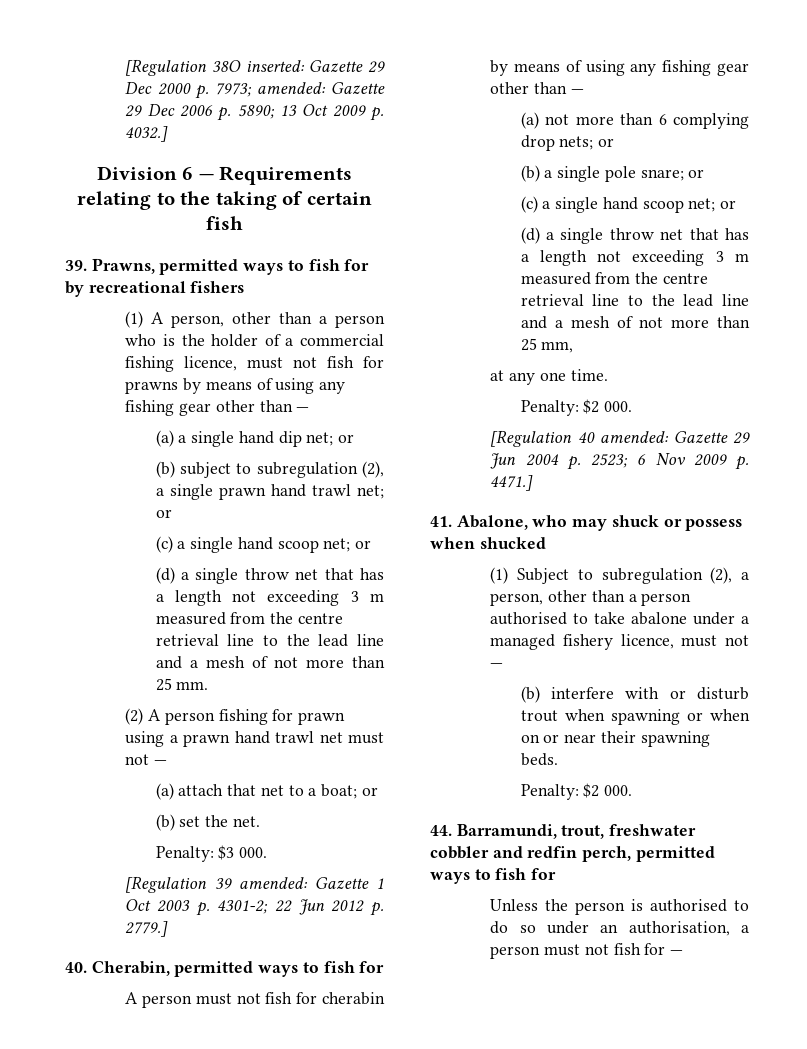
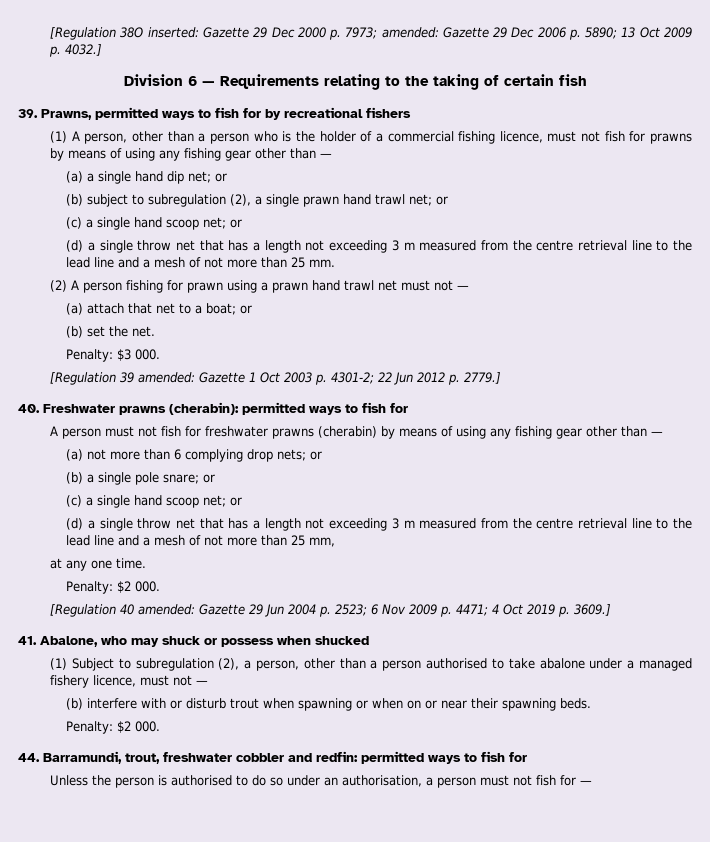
[91,961,170,976] Cherabin, -> [43,402,239,415] Freshwater prawns (cherabin):
[321,992,385,1005] cherabin -> [205,426,378,439] freshwater prawns (cherabin)
[490,475,534,491] 4471.] -> [456,604,612,617] 4471; 4 Oct 2019 p. 3609.]
[527,846,632,862] redfin perch, -> [316,751,358,762] redfin:

